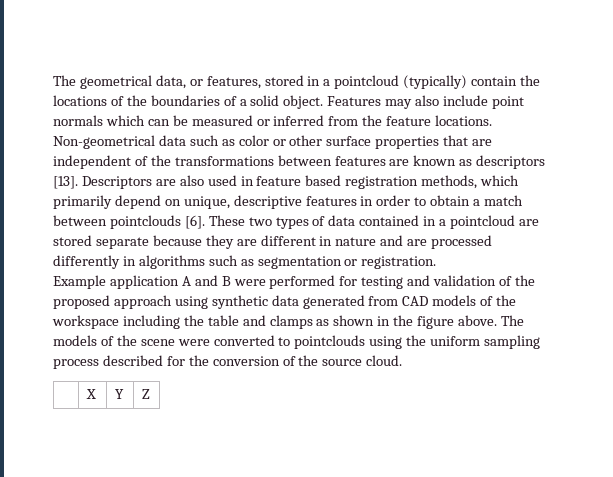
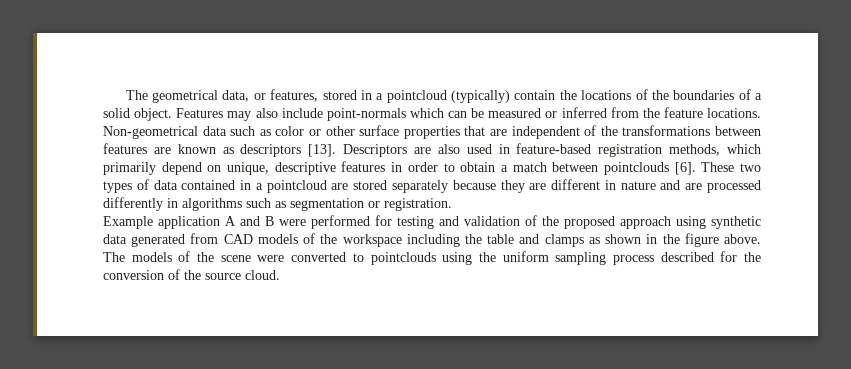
[491,96,524,109] [53,115,103,126] point normals -> [326,108,406,121] point-normals
[256,175,342,186] feature based -> [516,143,592,154] feature-based
[95,237,149,249] separate -> [391,180,448,193] separately
[85,389,96,399] [114,389,124,399] [141,389,150,399] // | X | Y | Z -> (280, 275) none

